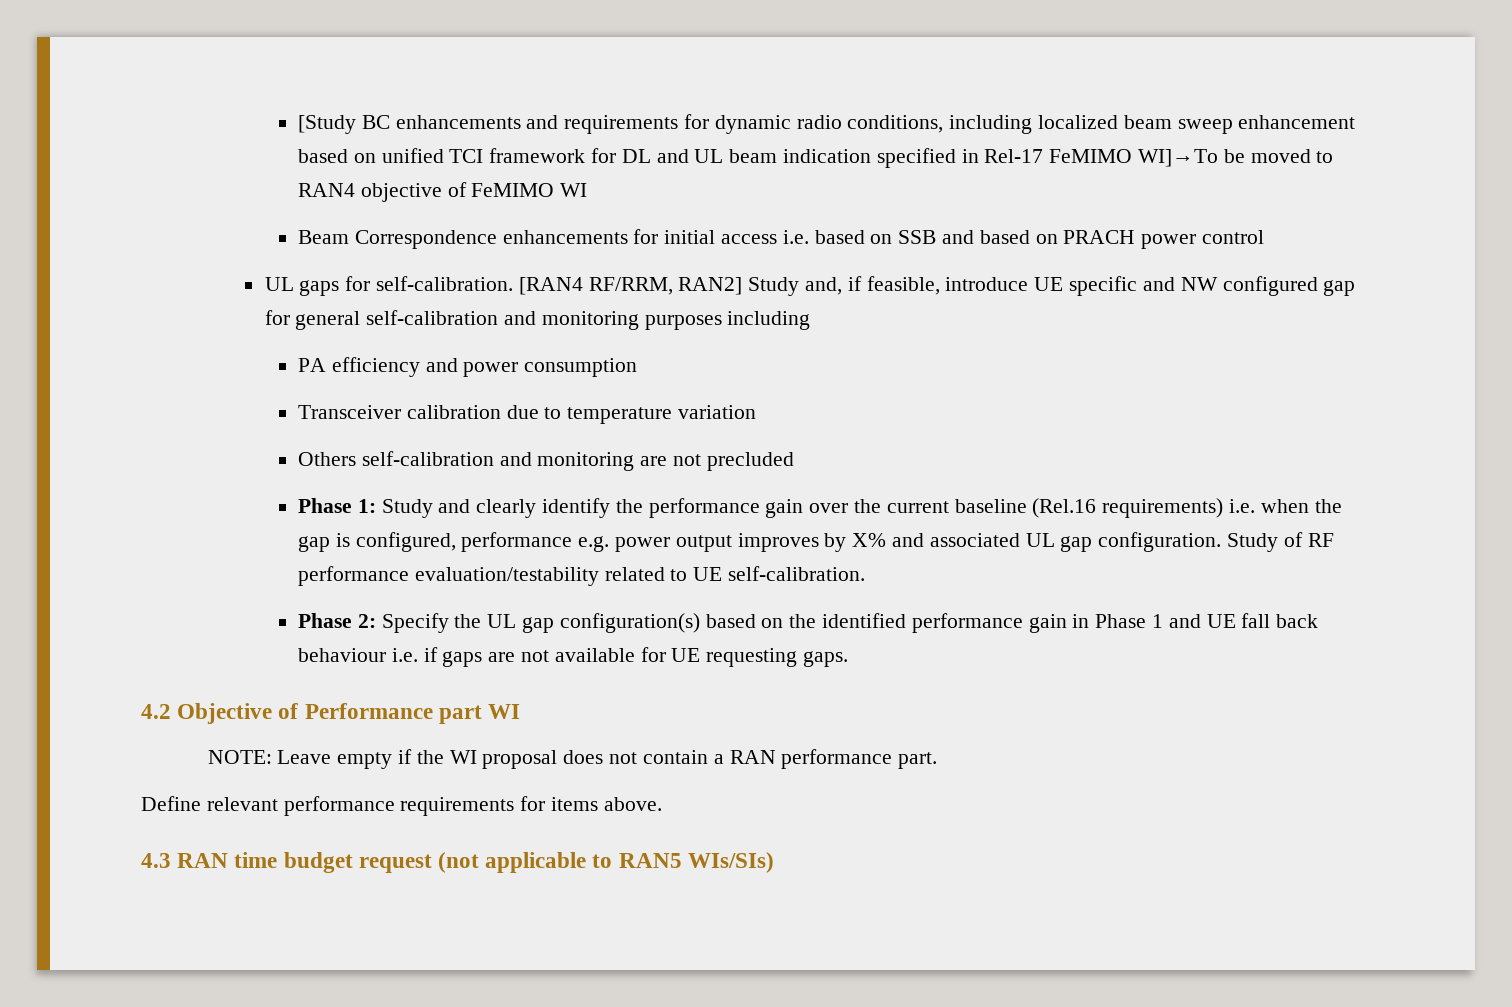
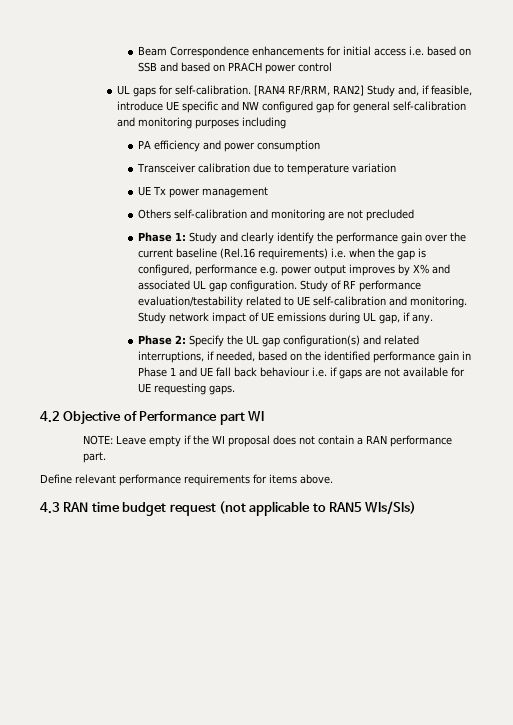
[297,114,1356,134] [297,148,1334,168] [297,182,588,202] [Study BC enhancements and requirements for dynamic radio conditions, including localized beam sweep enhancement based on unified TCI framework for DL and UL beam indication specified in Rel-17 FeMIMO WI]→To be moved to RAN4 objective of FeMIMO WI // -> (138, 51) none
(756, 412) none -> [138,186,269,198] // UE Tx power management
[727,566,865,581] self-calibration. -> [313,296,468,308] [138,312,434,324] self-calibration and monitoring. Study network impact of UE emissions during UL gap, if any.
(700, 623) none -> [363,335,420,345] [138,351,256,363] and related interruptions, if needed,

